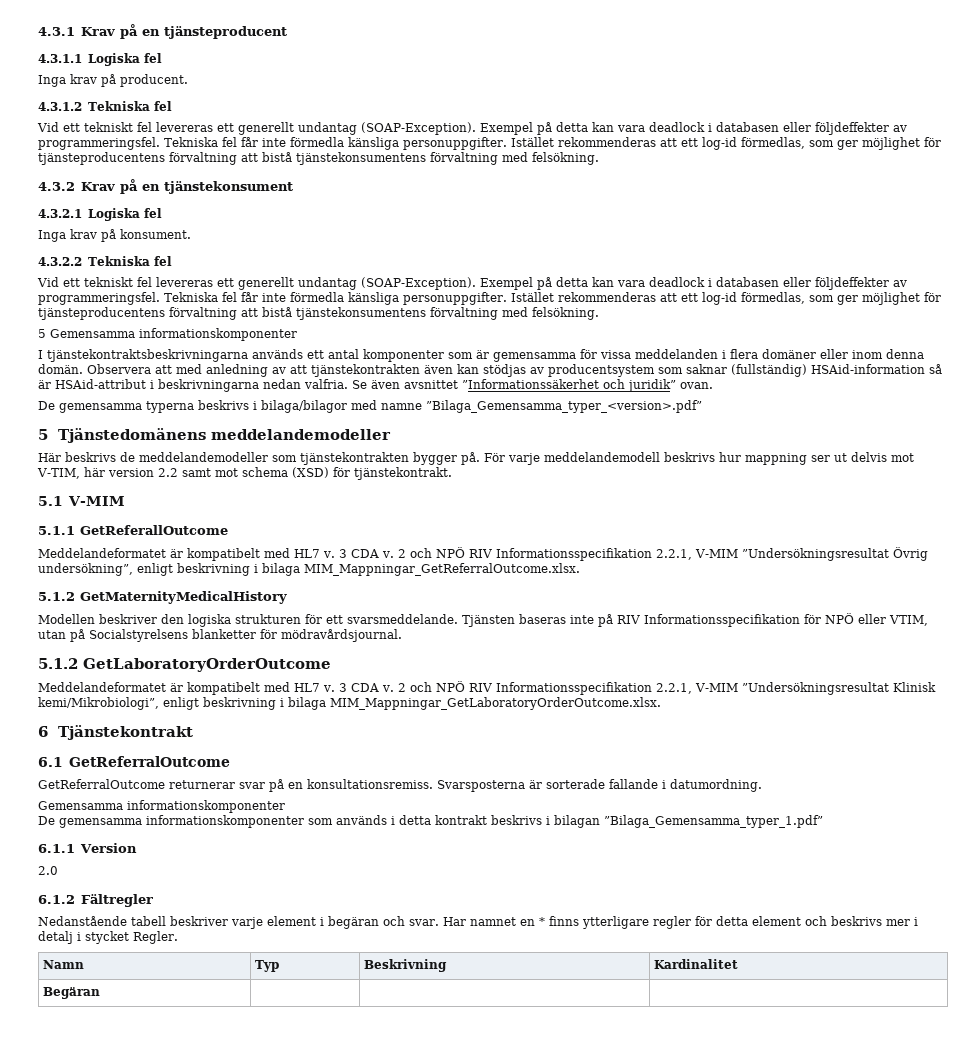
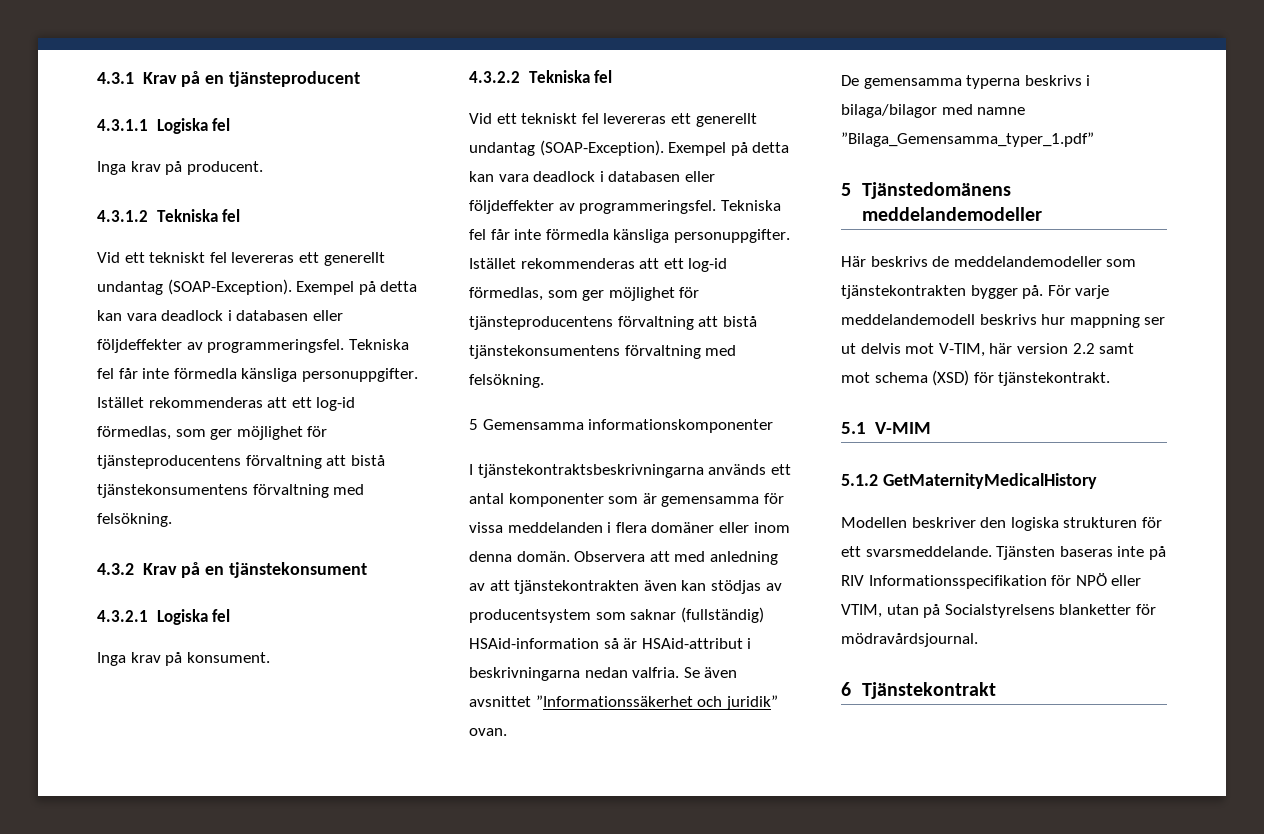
[426,400,702,413] ”Bilaga_Gemensamma_typer_<version>.pdf” -> [841,132,1094,147] ”Bilaga_Gemensamma_typer_1.pdf”
[38,525,228,535] [38,547,928,561] [38,563,580,576] // 5.1.1 GetReferallOutcome // Meddelandeformatet är kompatibelt med HL7 v. 3 CDA v. 2 och NPÖ RIV Informationsspecifikation 2.2.1, V-MIM ”Undersökningsresultat Övrig undersökning”, enligt beskrivning i bilaga MIM_Mappningar_GetReferralOutcome.xlsx. -> (931, 428) none
[38,658,331,672] [38,681,936,695] [38,697,661,710] [38,725,194,740] [38,756,230,767] [38,779,762,792] [38,800,285,813] [38,815,823,828] [38,843,137,853] [38,866,58,875] [38,894,153,907] [38,916,918,929] [38,931,178,944] [42,960,84,969] [254,960,279,972] [363,959,447,972] [653,959,738,969] [42,987,100,999] 5.1.2 GetLaboratoryOrderOutcome // Meddelandeformatet är kompatibelt med HL7 v. 3 CDA v. 2 och NPÖ RIV Informationsspecifikation 2.2.1, V-MIM ”Undersökningsresultat Klinisk kemi/Mikrobiologi”, enligt beskrivning i bilaga MIM_Mappningar_GetLaboratoryOrderOutcome.xlsx. // 6 Tjänstekontrakt // 6.1 GetReferralOutcome // GetReferralOutcome returnerar svar på en konsultationsremiss. Svarsposterna är sorterade fallande i datumordning. // Gemensamma informationskomponenter // De gemensamma informationskomponenter som används i detta kontrakt beskrivs i bilagan ”Bilaga_Gemensamma_typer_1.pdf” // 6.1.1 Version // 2.0 // 6.1.2 Fältregler // Nedanstående tabell beskriver varje element i begäran och svar. Har namnet en * finns ytterligare regler för detta element och beskrivs mer i detalj i stycket Regler. // Namn | Typ | Beskrivning | Kardinalitet // Begäran | | | -> [841,682,997,699] 6 Tjänstekontrakt

